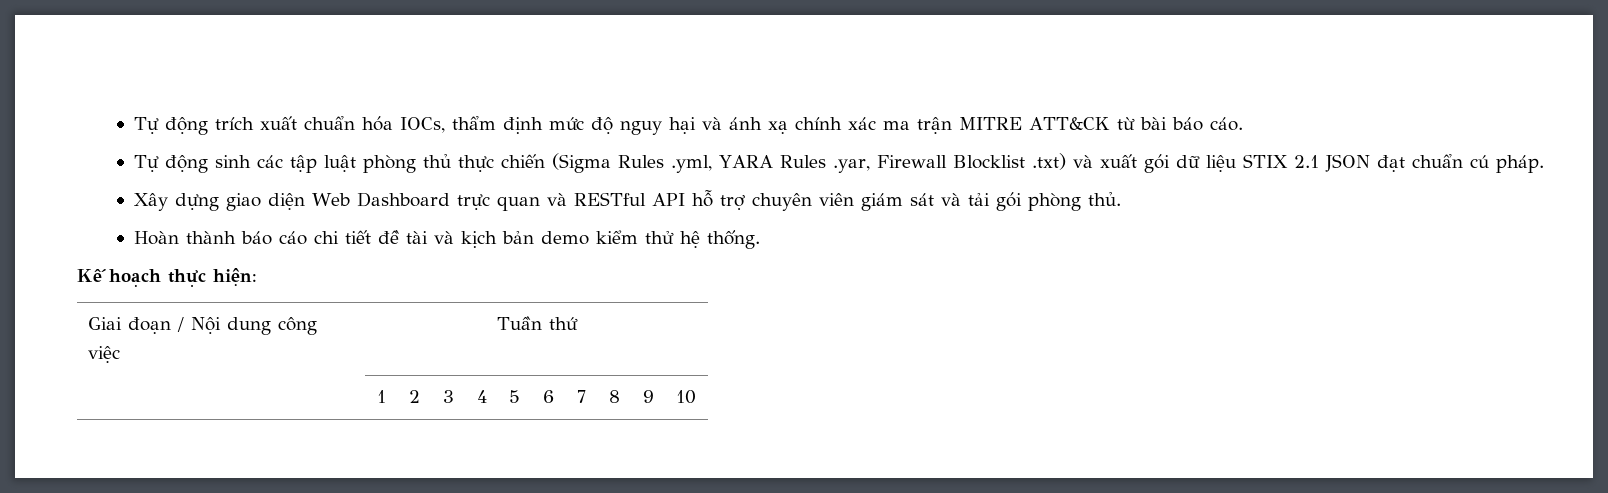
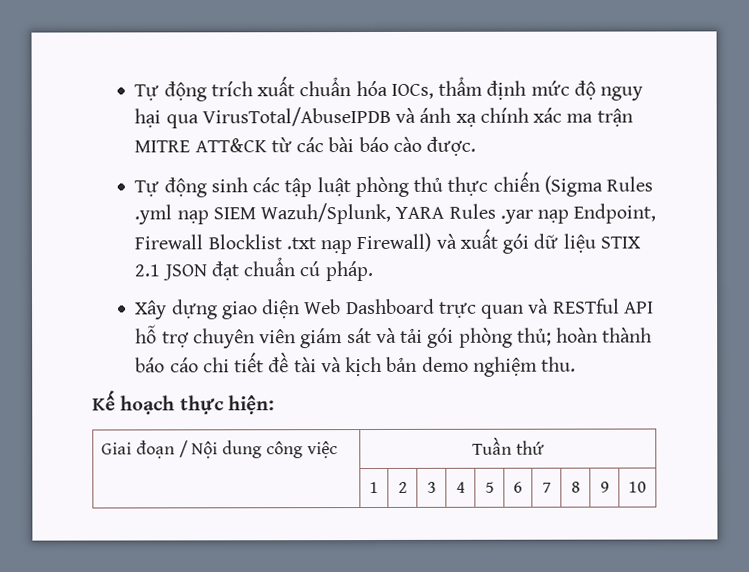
(696, 126) none -> [165,106,391,129] qua VirusTotal/AbuseIPDB
(1135, 123) none -> [296,137,325,153] các
[1209,117,1243,131] cáo. -> [392,136,477,156] cào được.
[670,153,1066,173] .yml, YARA Rules .yar, Firewall Blocklist .txt) -> [134,202,657,225] [134,232,432,255] .yml nạp SIEM Wazuh/Splunk, YARA Rules .yar nạp Endpoint, Firewall Blocklist .txt nạp Firewall)
[1087,192,1121,206] [133,231,179,245] thủ. // Hoàn -> [516,327,599,346] thủ; hoàn
[595,230,760,249] kiểm thử hệ thống. -> [472,356,577,377] nghiệm thu.

